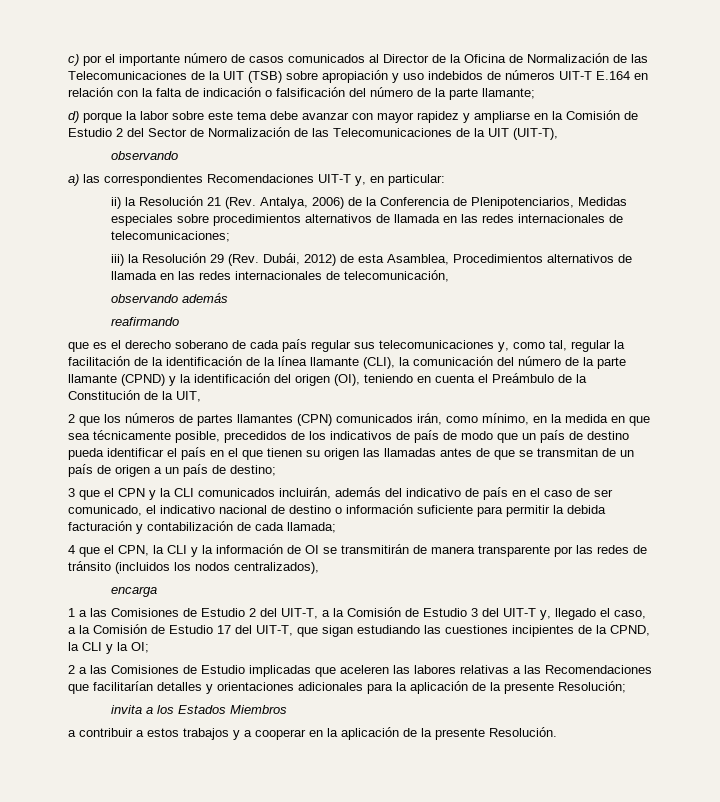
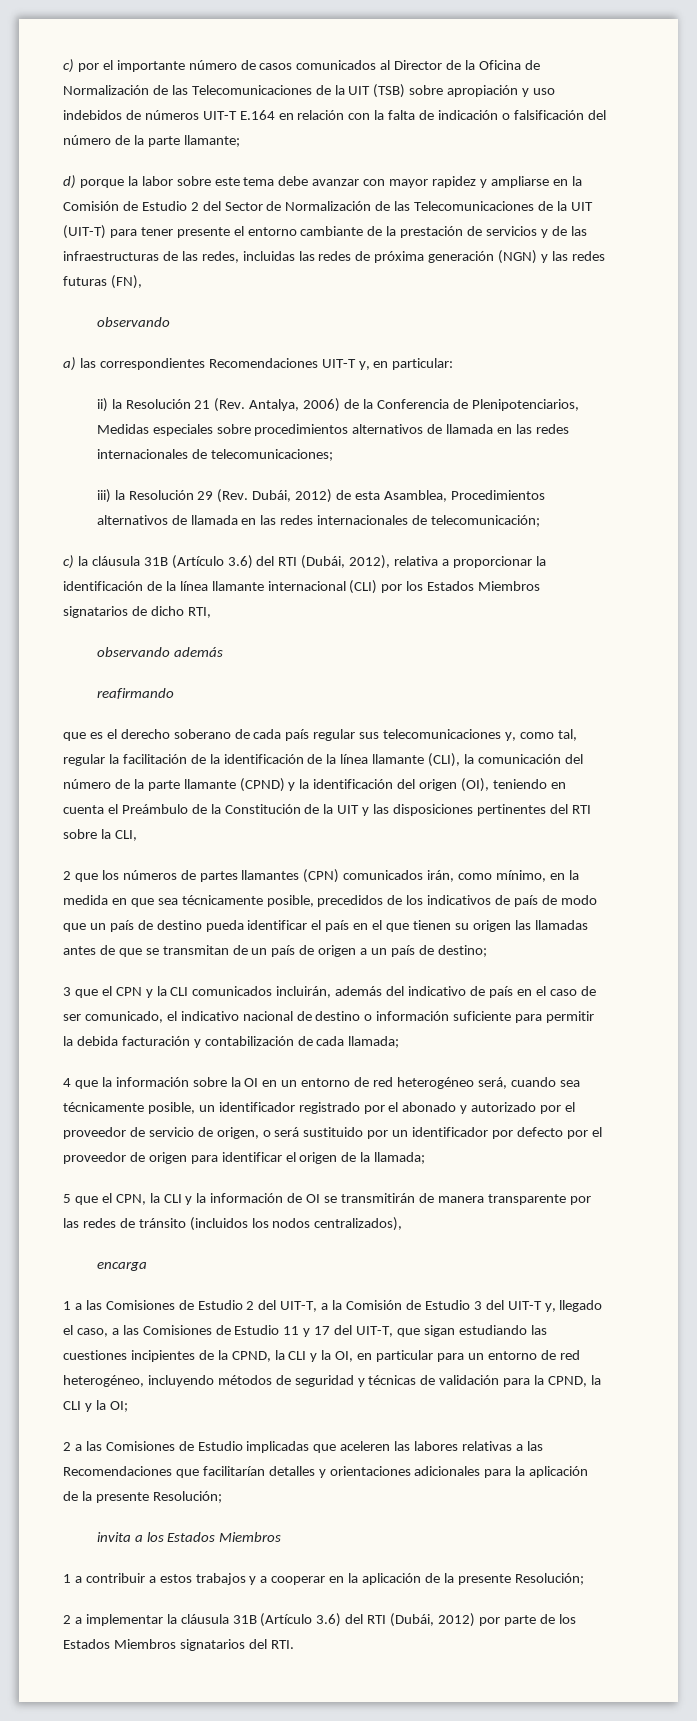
[513,128,558,140] (UIT-T), -> [63,225,587,239] [63,250,605,264] [63,275,142,289] (UIT-T) para tener presente el entorno cambiante de la prestación de servicios y de las infraestructuras de las redes, incluidas las redes de próxima generación (NGN) y las redes futuras (FN),
[343,270,449,282] telecomunicación, -> [431,515,541,527] [63,555,546,569] [63,580,541,594] [63,606,211,618] telecomunicación; // c) la cláusula 31B (Artículo 3.6) del RTI (Dubái, 2012), relativa a proporcionar la identificación de la línea llamante internacional (CLI) por los Estados Miembros signatarios de dicho RTI,
[176,391,201,402] UIT, -> [337,804,591,816] [63,829,137,841] UIT y las disposiciones pertinentes del RTI sobre la CLI,
(100, 552) none -> [101,1077,580,1089] [63,1102,576,1114] [63,1127,602,1139] [63,1152,426,1164] [63,1194,98,1205] la información sobre la OI en un entorno de red heterogéneo será, cuando sea técnicamente posible, un identificador registrado por el abonado y autorizado por el proveedor de servicio de origen, o será sustituido por un identificador por defecto por el proveedor de origen para identificar el origen de la llamada; // 5 que
[79,624,213,634] la Comisión de Estudio -> [122,1325,311,1337] las Comisiones de Estudio 11 y
(128, 646) none -> [335,1350,580,1362] [63,1375,601,1387] [63,1400,106,1412] OI, en particular para un entorno de red heterogéneo, incluyendo métodos de seguridad y técnicas de validación para la CPND, la CLI y la
(287, 709) none -> [63,1574,71,1583] 1
[489,727,557,737] Resolución. -> [514,1573,584,1585] [63,1613,576,1627] [63,1639,294,1651] Resolución; // 2 a implementar la cláusula 31B (Artículo 3.6) del RTI (Dubái, 2012) por parte de los Estados Miembros signatarios del RTI.

